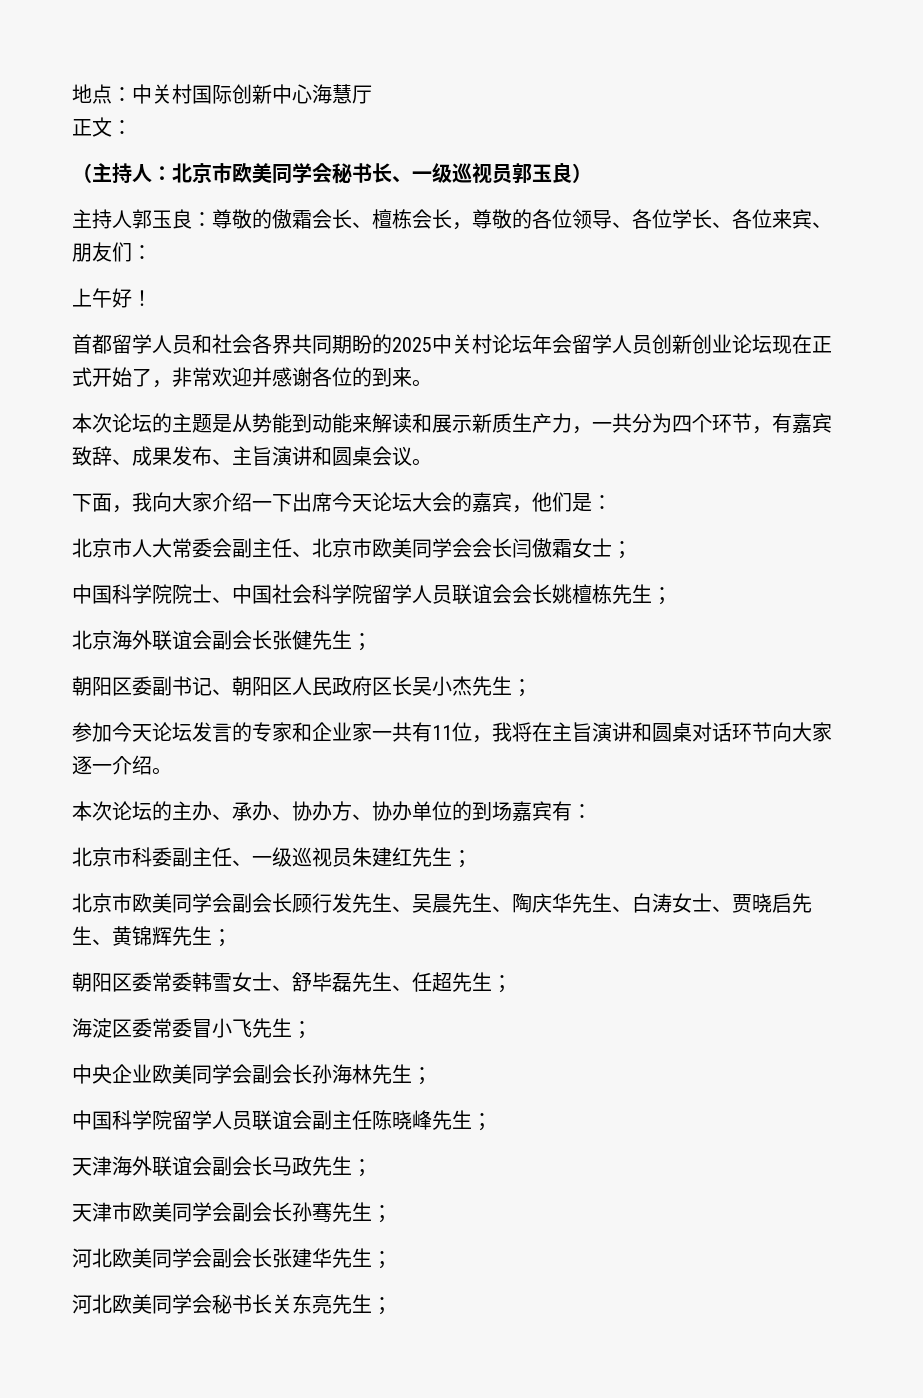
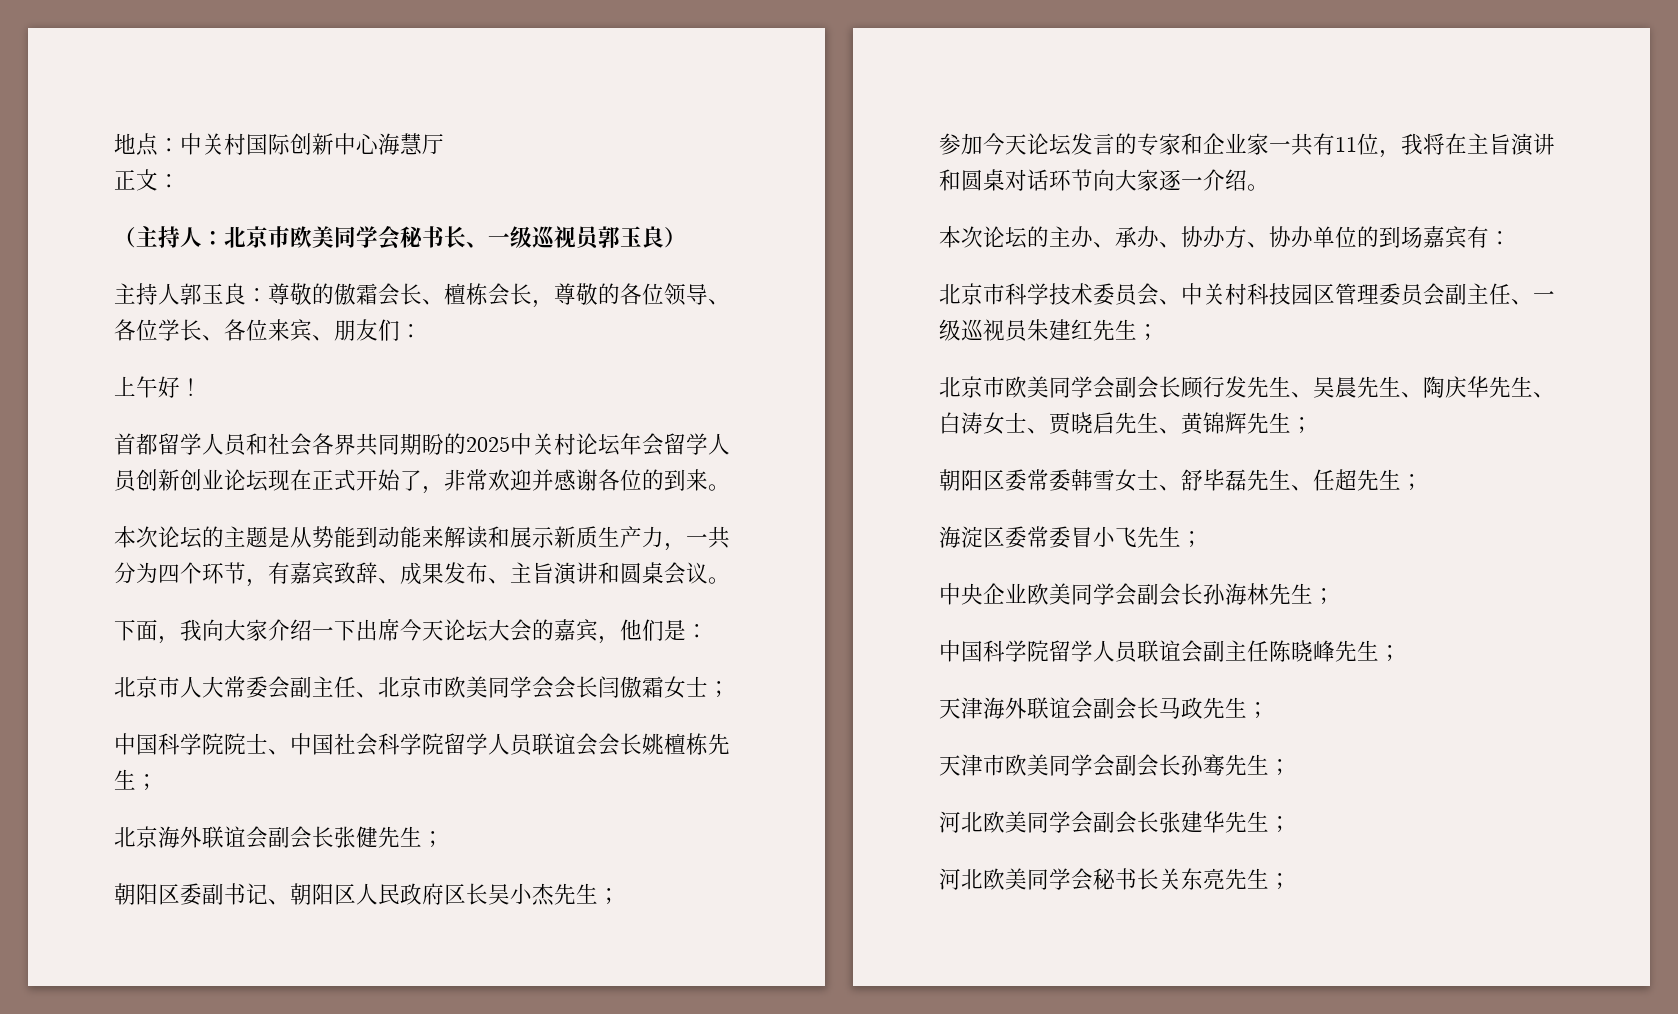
[152,847,172,867] 委 -> [1027,283,1445,306] 学技术委员会、中关村科技园区管理委员会

